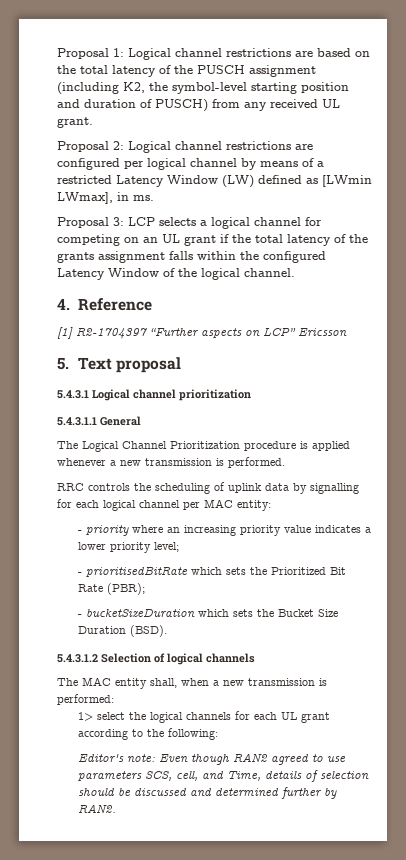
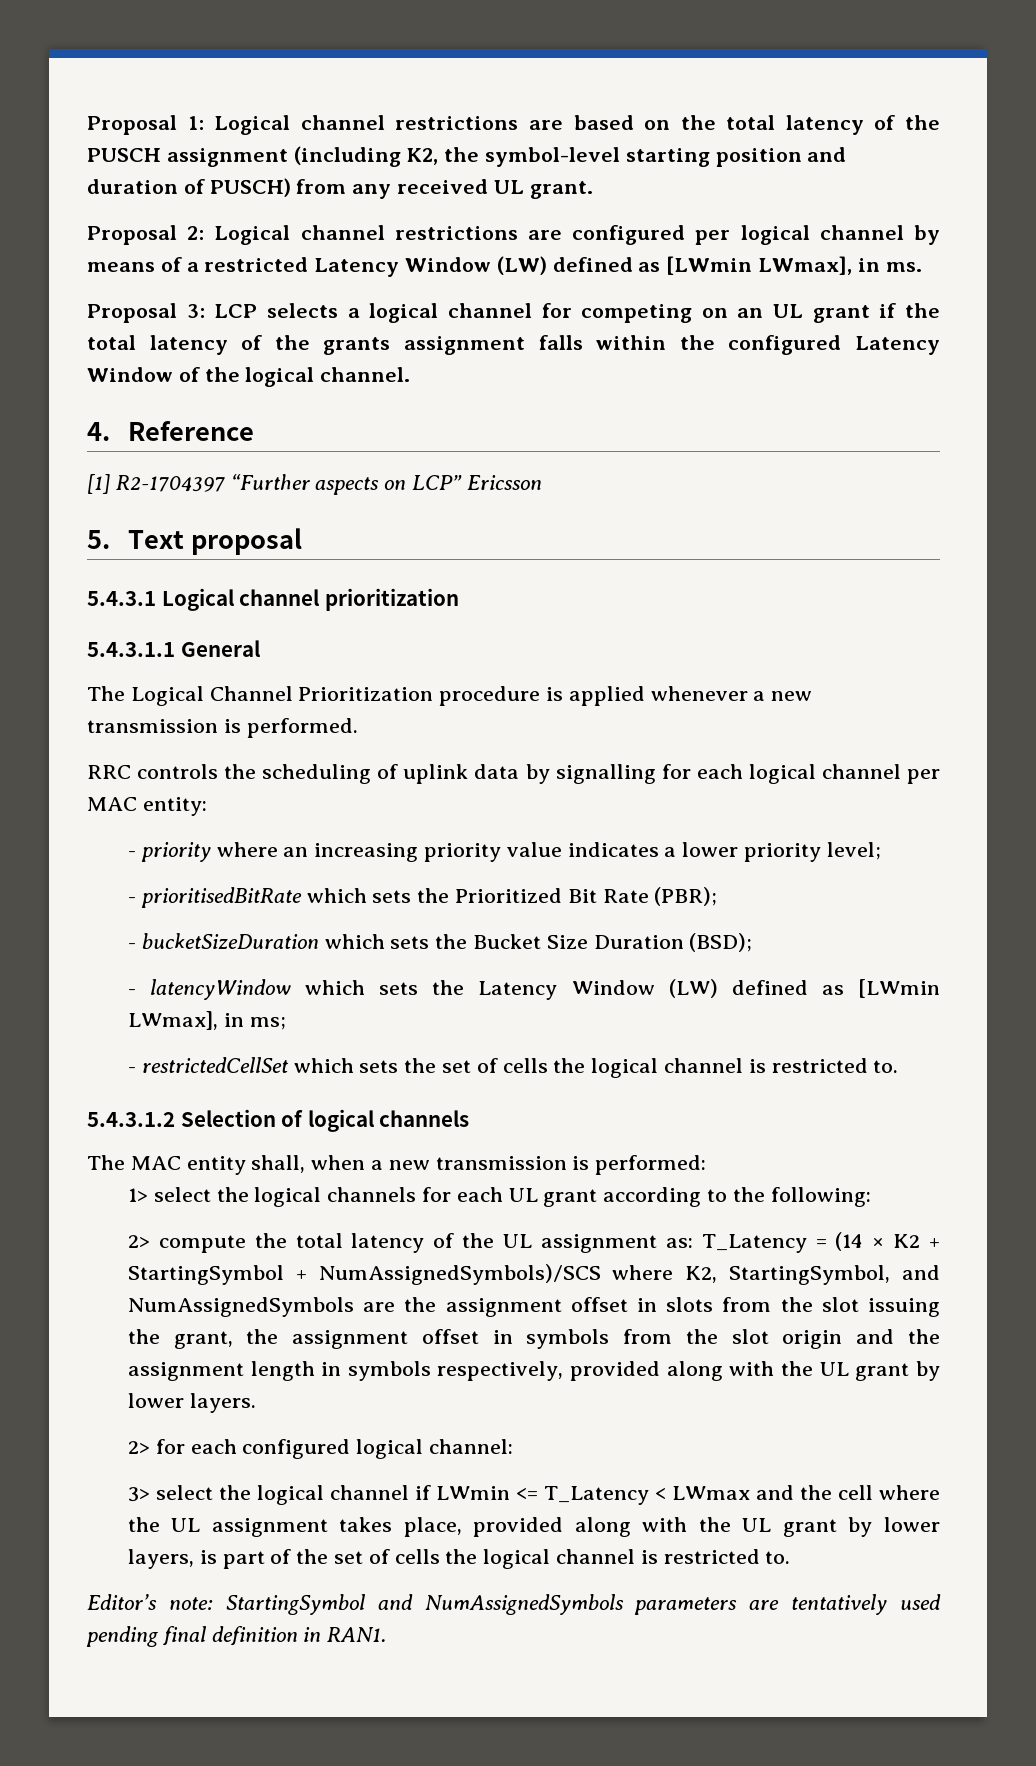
[129,625,167,637] (BSD). -> [689,933,753,952] [127,979,941,1000] [127,1011,286,1030] [127,1057,899,1078] (BSD); // - latencyWindow which sets the Latency Window (LW) defined as [LWmin LWmax], in ms; // - restrictedCellSet which sets the set of cells the logical channel is restricted to.
[77,753,346,765] [77,770,369,782] [77,787,337,799] [77,804,116,813] Editor's note: Even though RAN2 agreed to use parameters SCS, cell, and Time, details of selection should be discussed and determined further by RAN2. -> [127,1232,940,1253] [127,1264,940,1285] [127,1297,941,1317] [127,1329,941,1349] [127,1361,940,1381] [127,1393,256,1413] [127,1439,513,1459] [127,1485,941,1505] [127,1517,941,1537] [127,1549,791,1569] [87,1594,941,1615] [86,1626,387,1647] 2> compute the total latency of the UL assignment as: T_Latency = (14 × K2 + StartingSymbol + NumAssignedSymbols)/SCS where K2, StartingSymbol, and NumAssignedSymbols are the assignment offset in slots from the slot issuing the grant, the assignment offset in symbols from the slot origin and the assignment length in symbols respectively, provided along with the UL grant by lower layers. // 2> for each configured logical channel: // 3> select the logical channel if LWmin <= T_Latency < LWmax and the cell where the UL assignment takes place, provided along with the UL grant by lower layers, is part of the set of cells the logical channel is restricted to. // Editor’s note: StartingSymbol and NumAssignedSymbols parameters are tentatively used pending final definition in RAN1.

